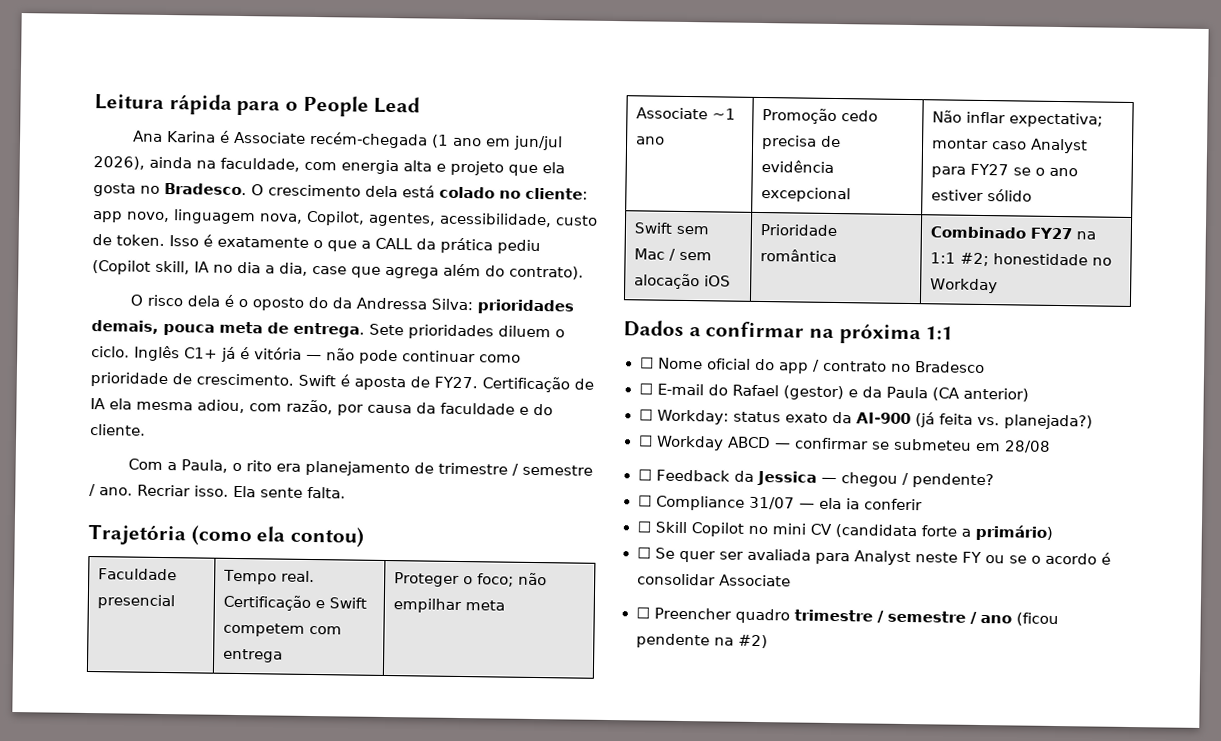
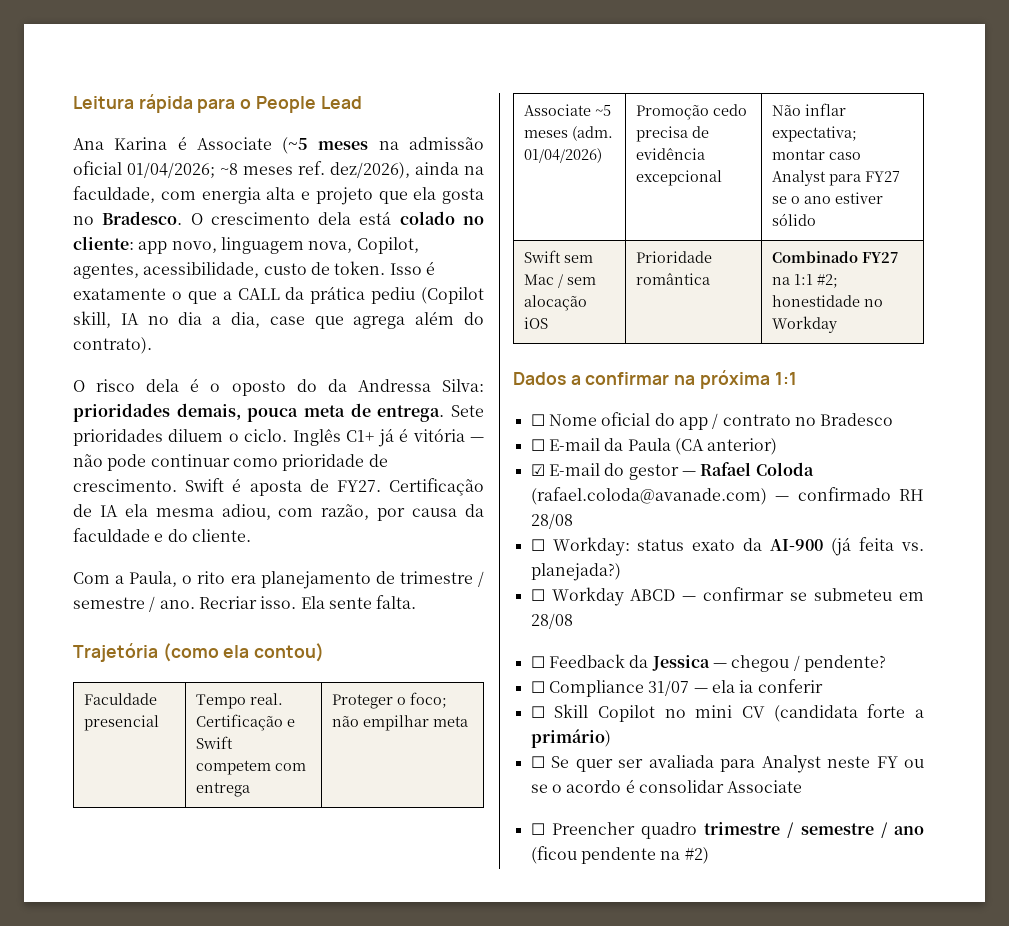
[308,131,563,151] [93,156,145,170] recém-chegada (1 ano em jun/jul 2026), -> [282,137,484,154] [73,161,410,179] (~5 meses na admissão oficial 01/04/2026; ~8 meses ref. dez/2026),
[711,108,736,120] [635,136,665,145] ~1 ano -> [595,105,612,116] [524,126,614,141] [524,148,603,163] ~5 meses (adm. 01/04/2026)
[707,384,858,401] do Rafael (gestor) e -> (600, 444) none
(1029, 394) none -> [530,462,814,480] [530,487,924,505] [530,513,573,529] // ☑ E-mail do gestor — Rafael Coloda (rafael.coloda@avanade.com) — confirmado RH 28/08

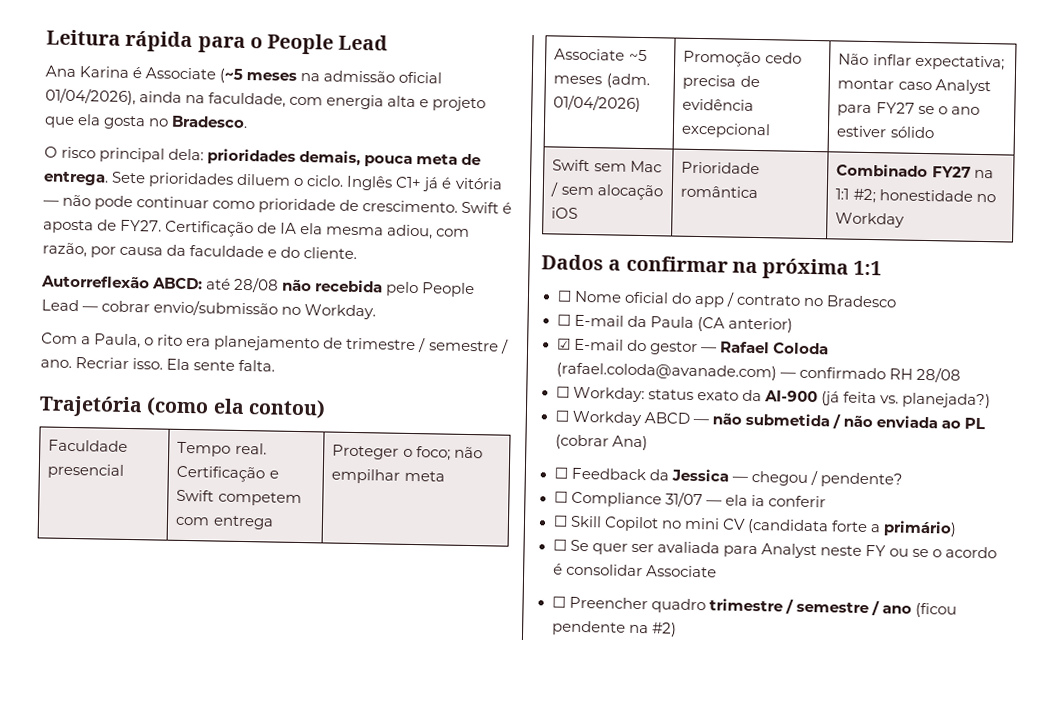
[127,161,410,179] 01/04/2026; ~8 meses ref. dez/2026), -> [45,87,136,106] 01/04/2026),
[190,211,484,225] [73,236,419,254] [73,261,435,279] [73,286,484,304] [73,311,485,329] [73,337,152,354] [73,378,484,396] O crescimento dela está colado no cliente: app novo, linguagem nova, Copilot, agentes, acessibilidade, custo de token. Isso é exatamente o que a CALL da prática pediu (Copilot skill, IA no dia a dia, case que agrega além do contrato). // O risco dela é o oposto do da Andressa Silva: -> [44,146,205,163] // O risco principal dela:
(251, 535) none -> [41,274,476,298] [41,299,377,320] // Autorreflexão ABCD: até 28/08 não recebida pelo People Lead — cobrar envio/submissão no Workday.
[703,587,924,601] [530,613,573,629] confirmar se submeteu em 28/08 -> [711,412,985,430] [554,434,648,451] não submetida / não enviada ao PL (cobrar Ana)

